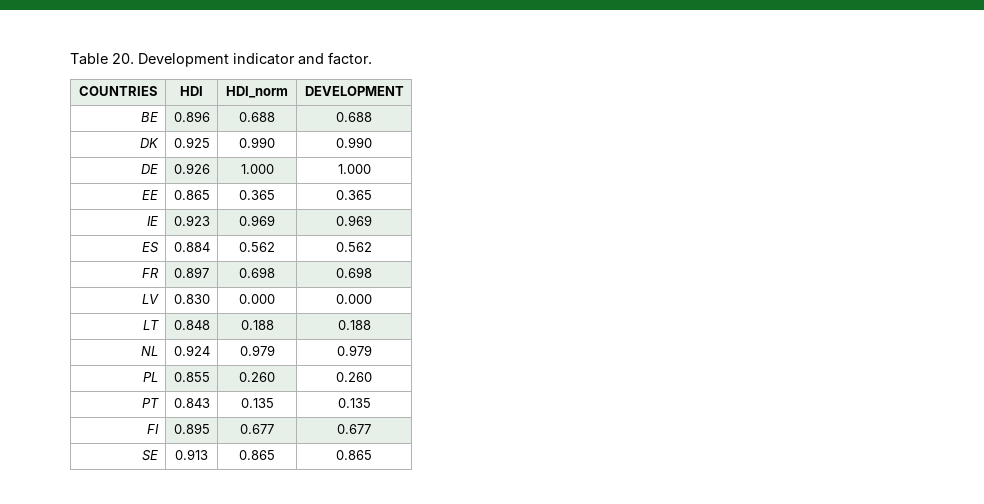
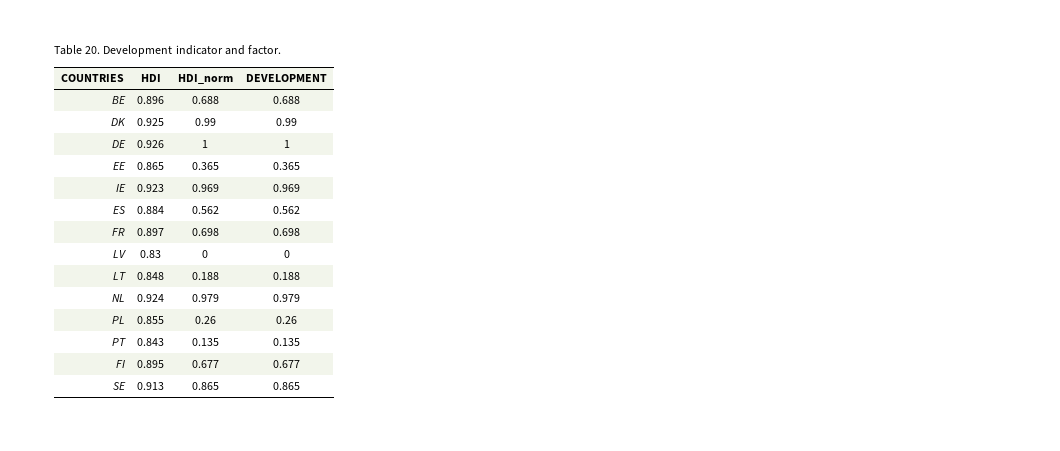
[239,137,275,148] [336,137,372,148] 0.990 | 0.990 -> [194,118,216,126] [276,118,297,126] 0.99 | 0.99
[240,164,274,174] [337,164,371,174] 1.000 | 1.000 -> [202,140,208,148] [283,140,290,148] 1 | 1
[173,294,210,304] [239,294,275,304] [336,294,372,304] 0.830 | 0.000 | 0.000 -> [140,250,161,258] [202,250,208,258] [283,250,290,258] 0.83 | 0 | 0
[239,372,275,382] [336,372,372,382] 0.260 | 0.260 -> [194,316,216,324] [276,316,297,324] 0.26 | 0.26

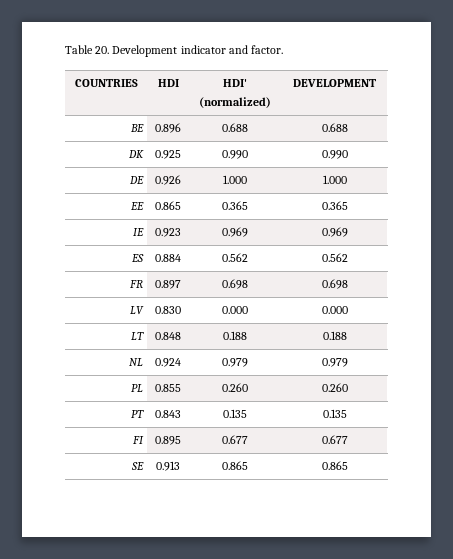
[177,74,233,84] HDI_norm -> [223,79,247,87] [199,97,271,108] HDI' // (normalized)
[194,118,216,126] [276,118,297,126] 0.99 | 0.99 -> [222,150,248,159] [321,150,348,159] 0.990 | 0.990
[202,140,208,148] [283,140,290,148] 1 | 1 -> [223,175,247,184] [322,175,347,184] 1.000 | 1.000
[140,250,161,258] [202,250,208,258] [283,250,290,258] 0.83 | 0 | 0 -> [155,306,181,314] [222,306,248,314] [321,306,348,314] 0.830 | 0.000 | 0.000
[194,316,216,324] [276,316,297,324] 0.26 | 0.26 -> [222,383,248,392] [321,383,348,392] 0.260 | 0.260

